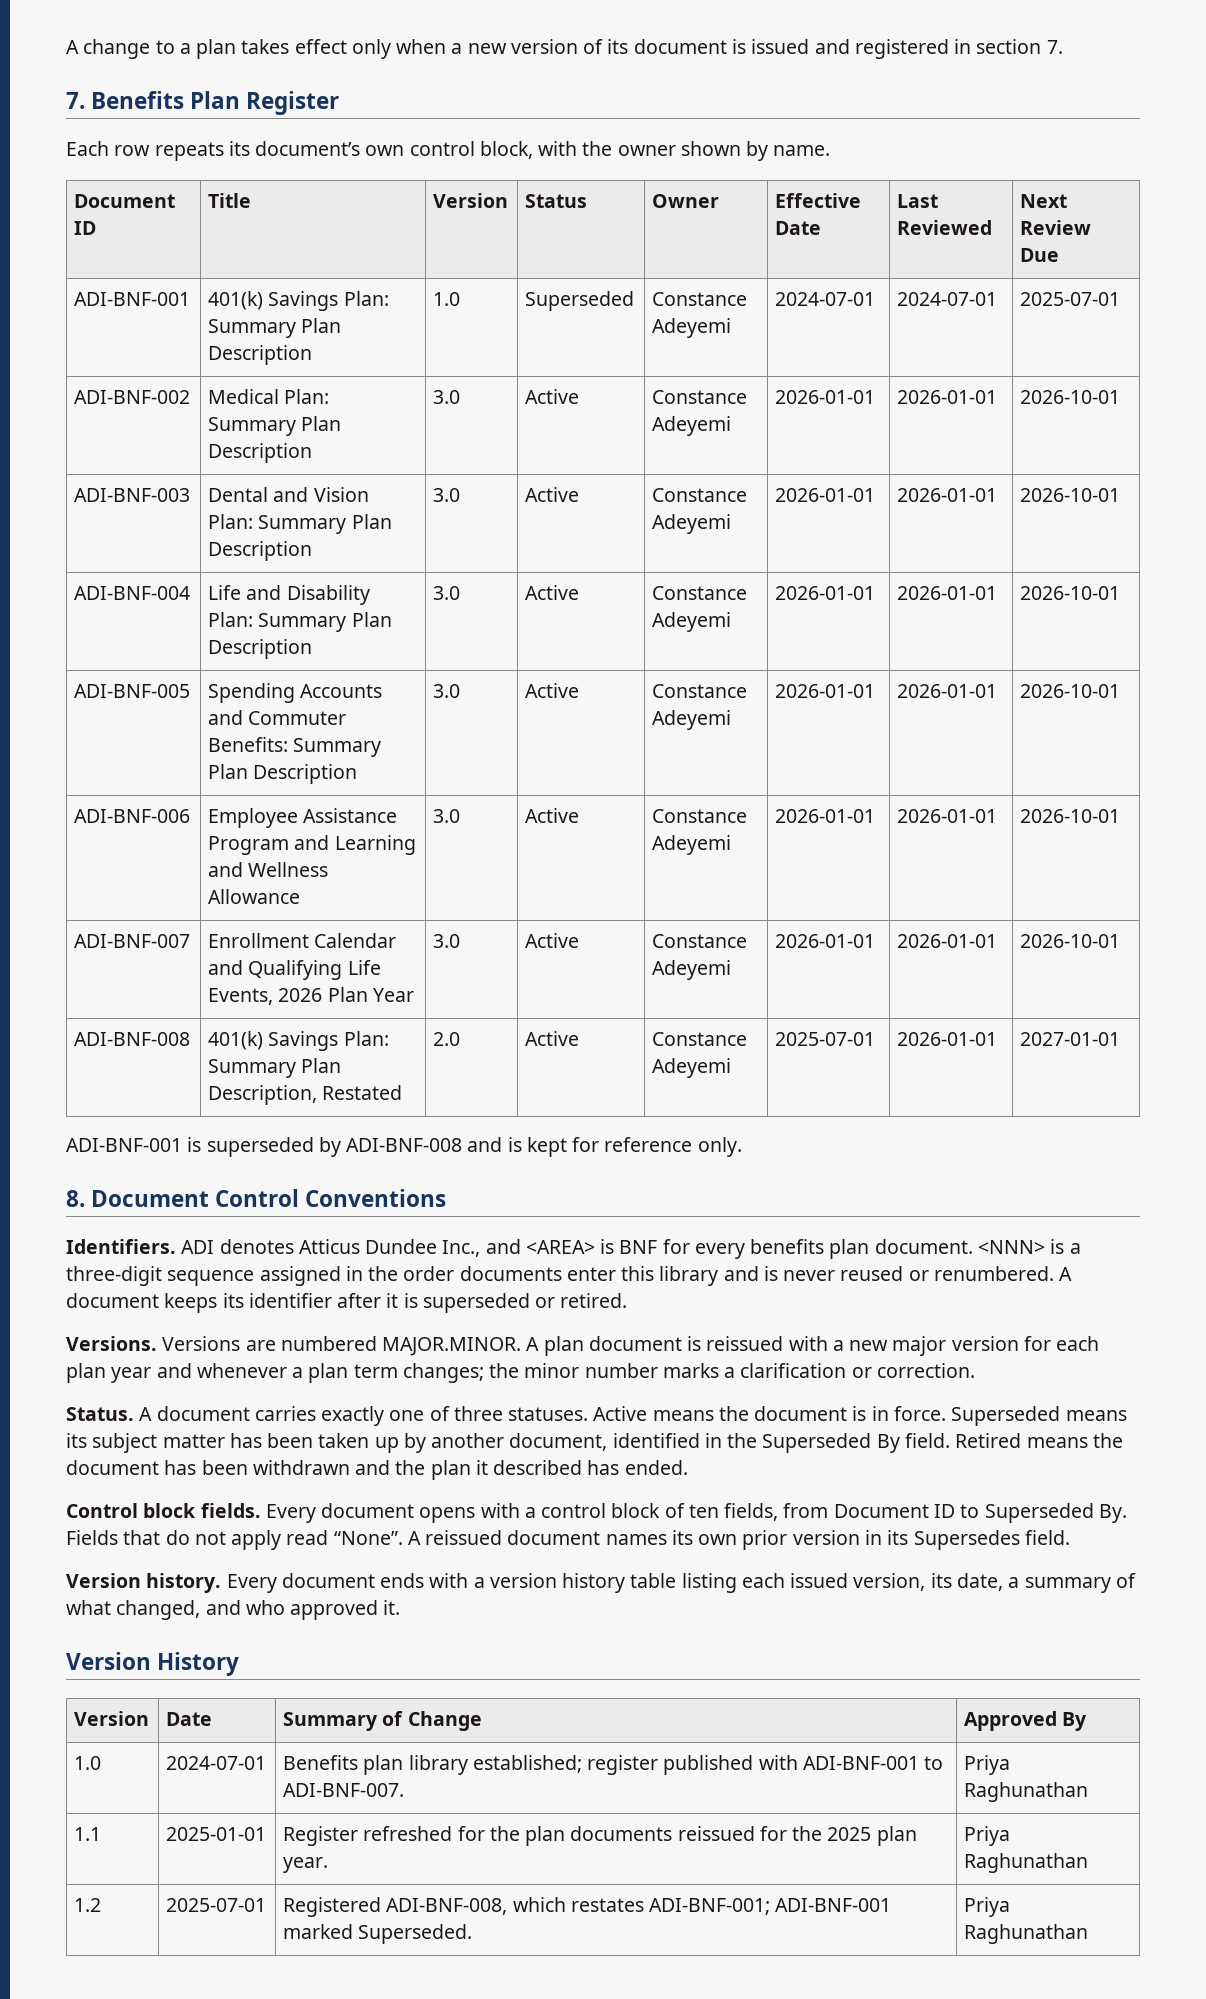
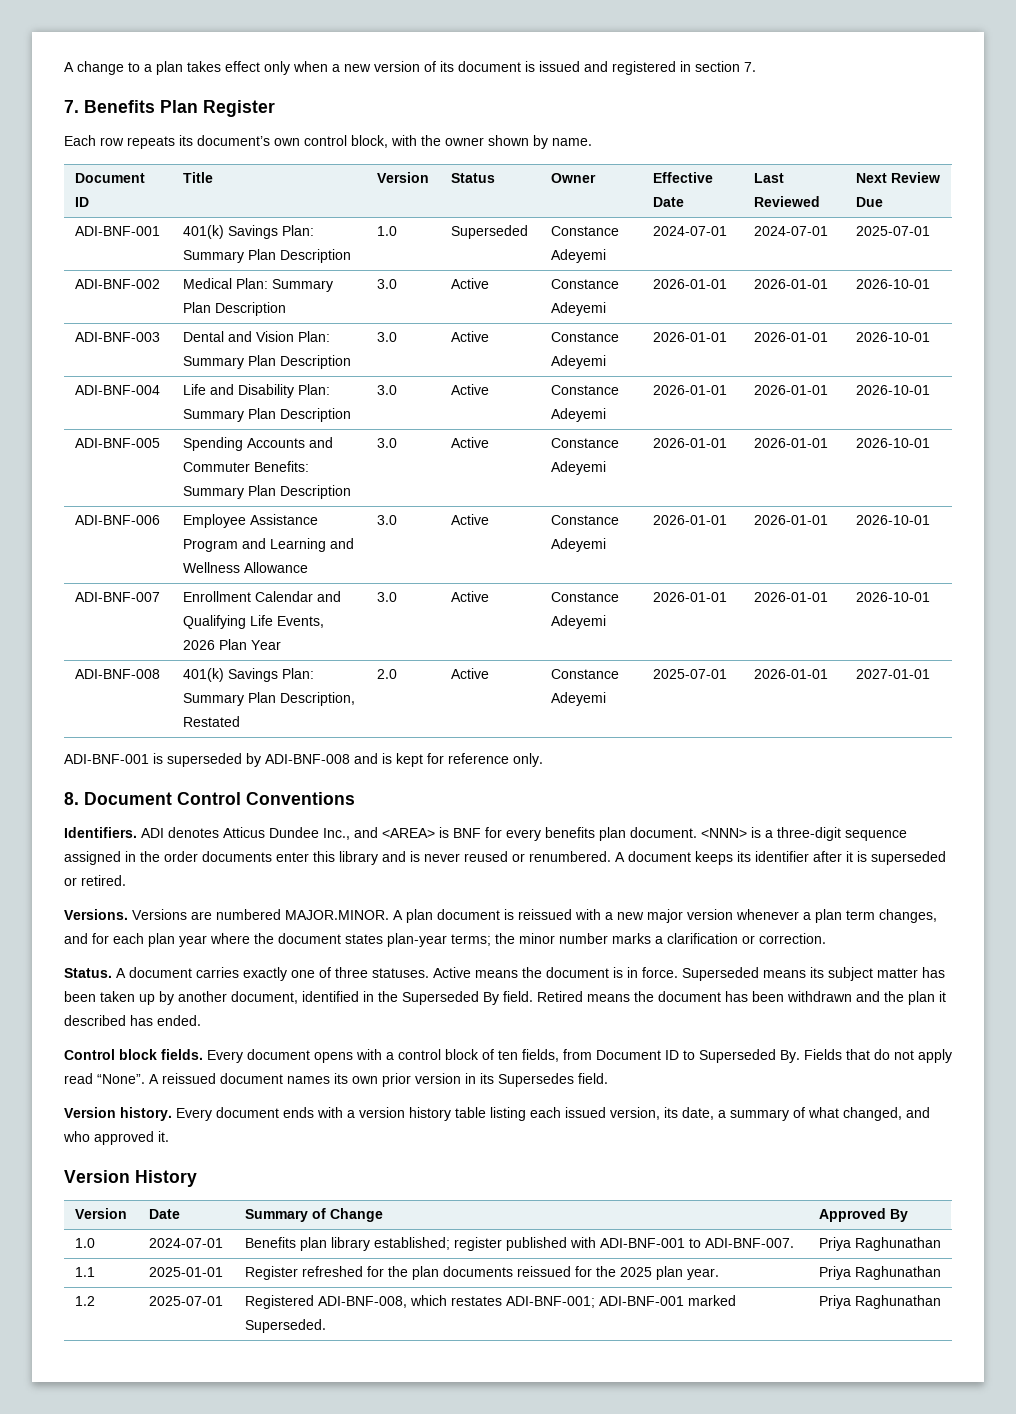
[1023,1336,1100,1351] [66,1363,484,1383] for each plan year and whenever a plan term changes; -> [736,909,937,923] [64,933,491,947] whenever a plan term changes, and for each plan year where the document states plan-year terms;

